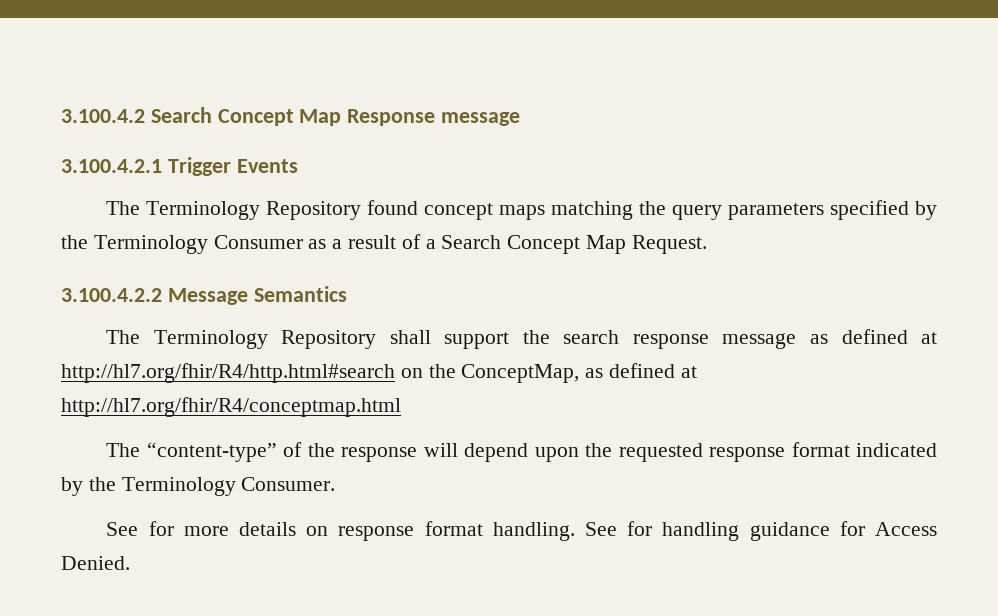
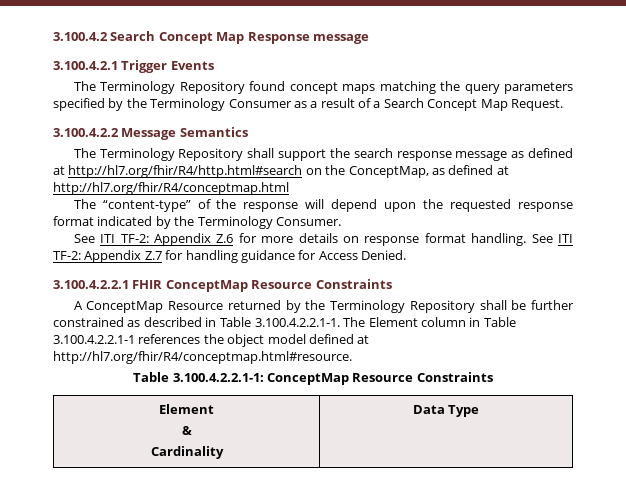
(139, 529) none -> [100,233,234,246] ITI TF-2: Appendix Z.6
(618, 529) none -> [558,234,574,243] [53,250,162,263] ITI TF-2: Appendix Z.7
(130, 563) none -> [53,279,392,292] [73,300,574,313] [53,317,516,327] [53,334,370,347] [53,351,352,364] [133,372,493,385] [159,404,214,414] [181,426,192,435] [150,446,224,459] [412,405,480,417] // 3.100.4.2.2.1 FHIR ConceptMap Resource Constraints // A ConceptMap Resource returned by the Terminology Repository shall be further constrained as described in Table 3.100.4.2.2.1-1. The Element column in Table 3.100.4.2.2.1-1 references the object model defined at http://hl7.org/fhir/R4/conceptmap.html#resource. // Table 3.100.4.2.2.1-1: ConceptMap Resource Constraints // Element // & // Cardinality | Data Type

